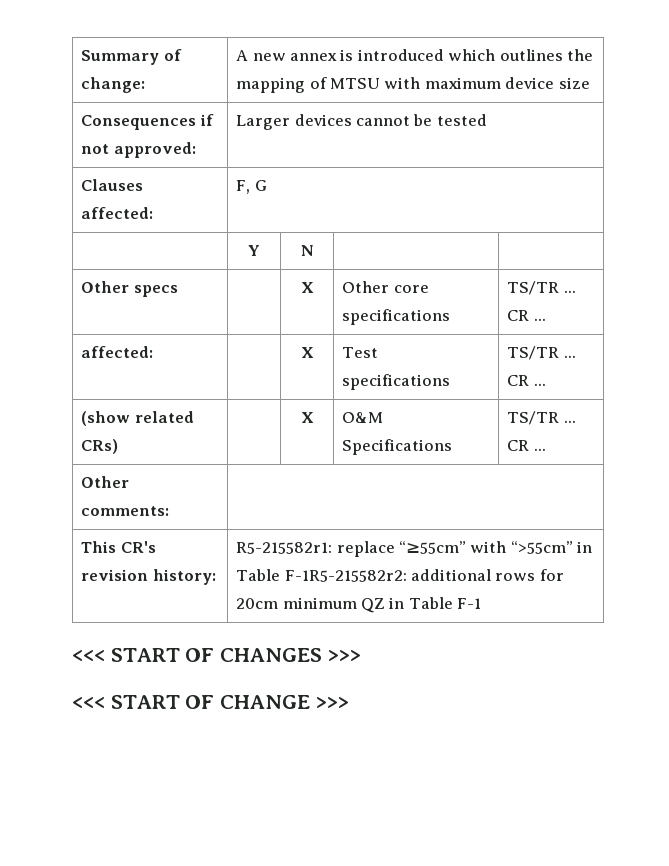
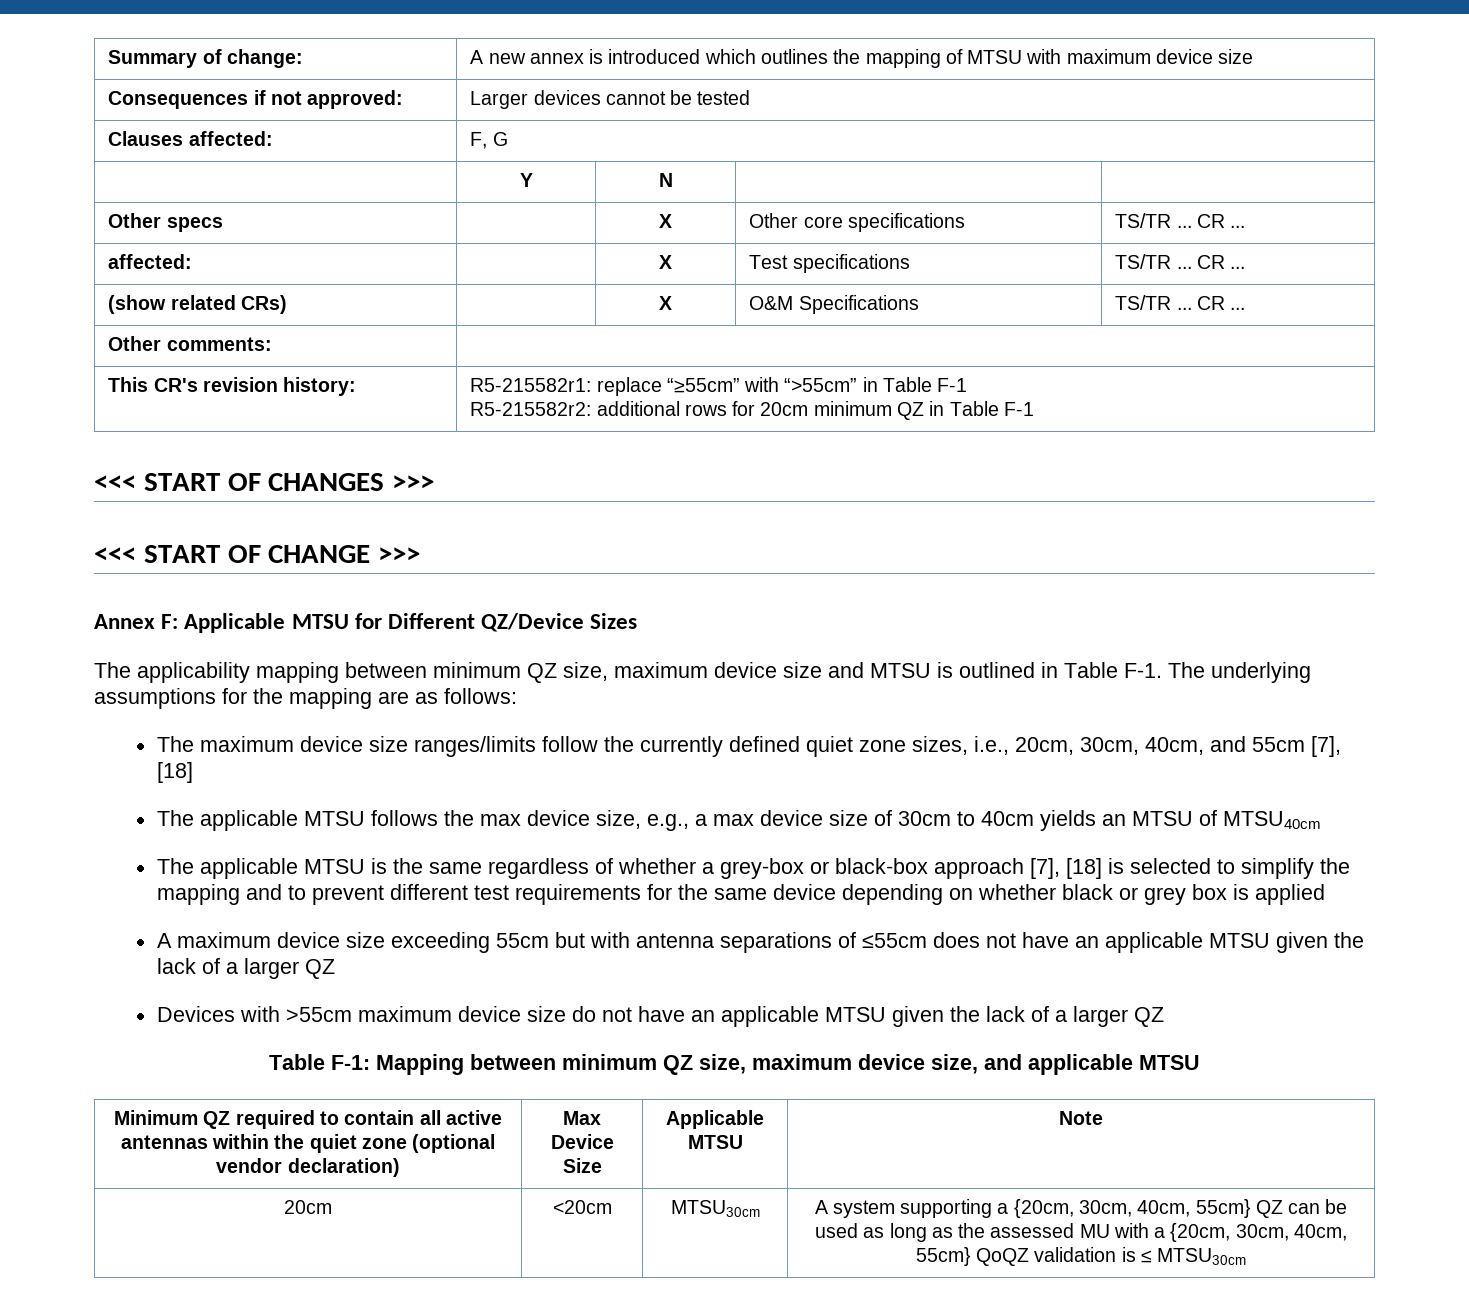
[284,570,407,582] F-1R5-215582r2: -> [937,378,968,392] [470,402,592,416] F-1 // R5-215582r2:
(349, 703) none -> [94,613,638,633] [94,662,1311,683] [94,688,517,709] [156,736,1341,757] [156,762,193,783] [156,810,1321,831] [156,858,1350,879] [156,884,1325,905] [156,932,1364,953] [156,958,335,979] [156,1006,1164,1027] [269,1054,1200,1075] [114,1110,502,1129] [120,1134,496,1153] [216,1158,400,1177] [563,1111,601,1125] [550,1134,614,1149] [562,1158,602,1173] [666,1110,764,1129] [687,1135,743,1149] [1059,1111,1103,1125] [284,1200,332,1214] [552,1200,612,1214] [670,1200,760,1217] [814,1199,1348,1218] [815,1223,1347,1242] [915,1247,1247,1266] // Annex F: Applicable MTSU for Different QZ/Device Sizes // The applicability mapping between minimum QZ size, maximum device size and MTSU is outlined in Table F-1. The underlying assumptions for the mapping are as follows: // The maximum device size ranges/limits follow the currently defined quiet zone sizes, i.e., 20cm, 30cm, 40cm, and 55cm [7], [18] // The applicable MTSU follows the max device size, e.g., a max device size of 30cm to 40cm yields an MTSU of MTSU40cm // The applicable MTSU is the same regardless of whether a grey-box or black-box approach [7], [18] is selected to simplify the mapping and to prevent different test requirements for the same device depending on whether black or grey box is applied // A maximum device size exceeding 55cm but with antenna separations of ≤55cm does not have an applicable MTSU given the lack of a larger QZ // Devices with >55cm maximum device size do not have an applicable MTSU given the lack of a larger QZ // Table F-1: Mapping between minimum QZ size, maximum device size, and applicable MTSU // Minimum QZ required to contain all active antennas within the quiet zone (optional vendor declaration) | Max Device Size | Applicable MTSU | Note // 20cm | <20cm | MTSU30cm | A system supporting a {20cm, 30cm, 40cm, 55cm} QZ can be used as long as the assessed MU with a {20cm, 30cm, 40cm, 55cm} QoQZ validation is ≤ MTSU30cm

